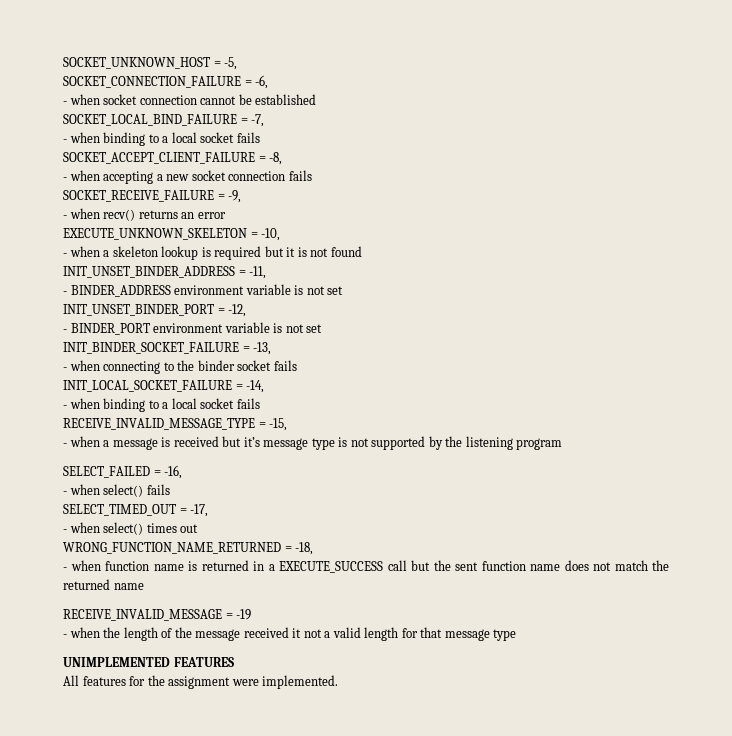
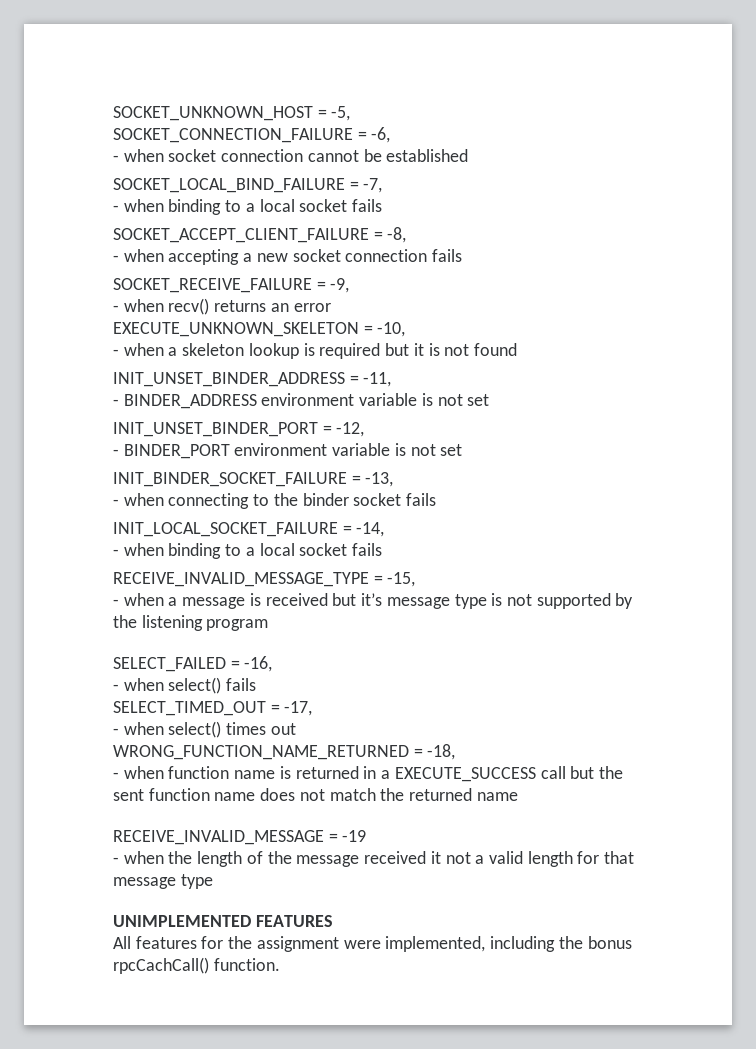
[262,675,339,689] implemented. -> [385,936,632,952] [113,957,280,974] implemented, including the bonus rpcCachCall() function.

